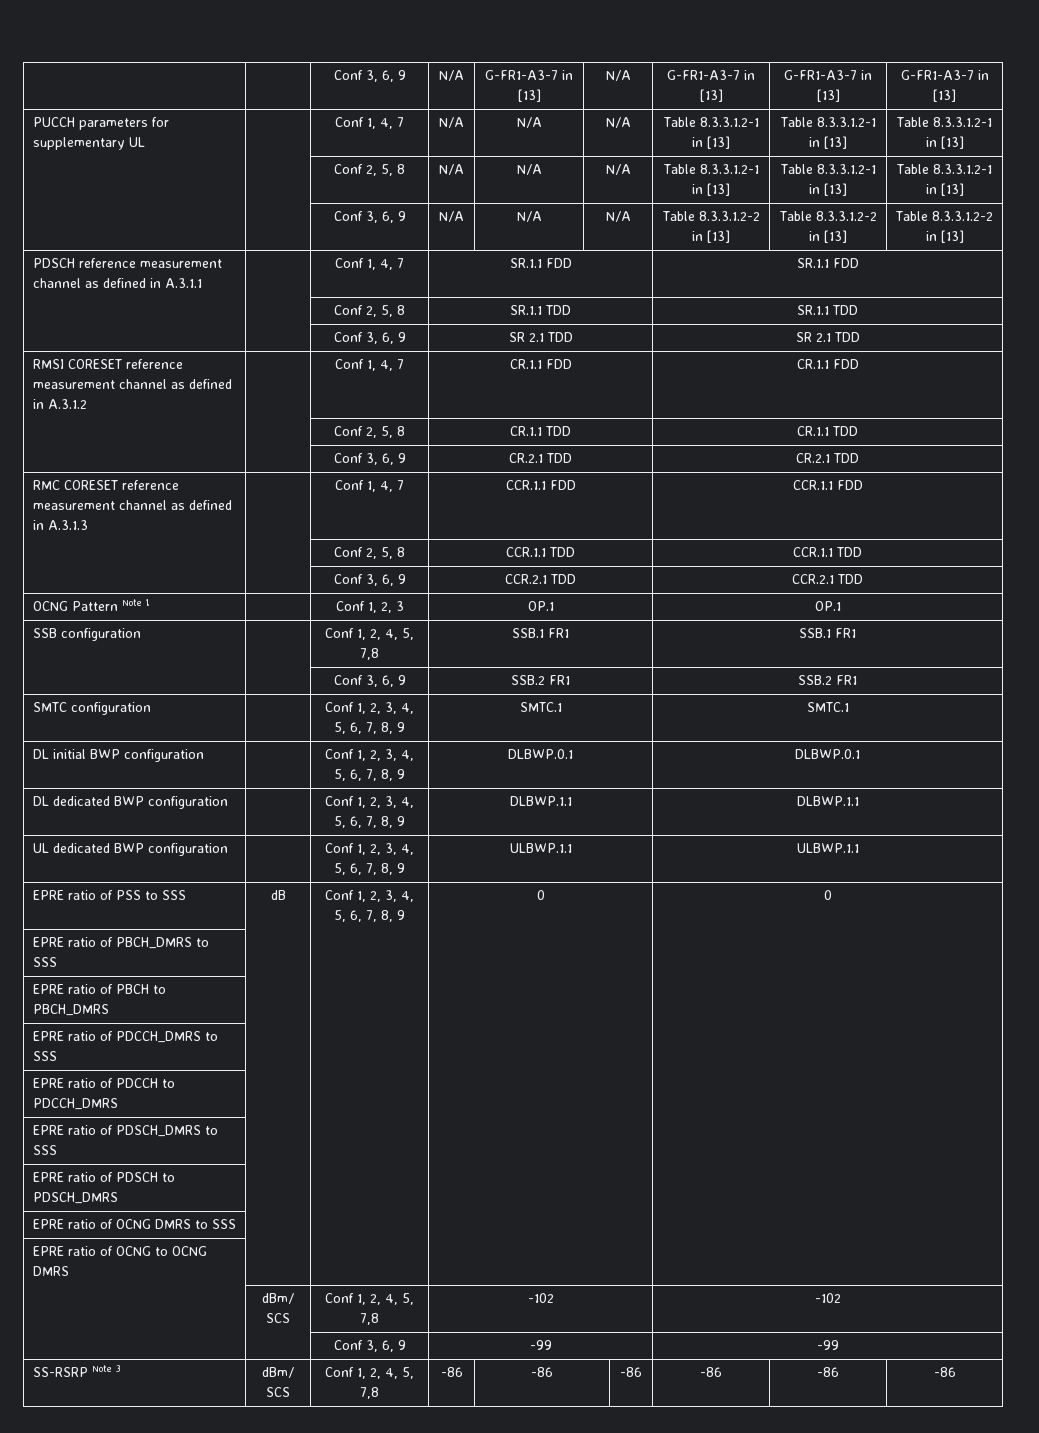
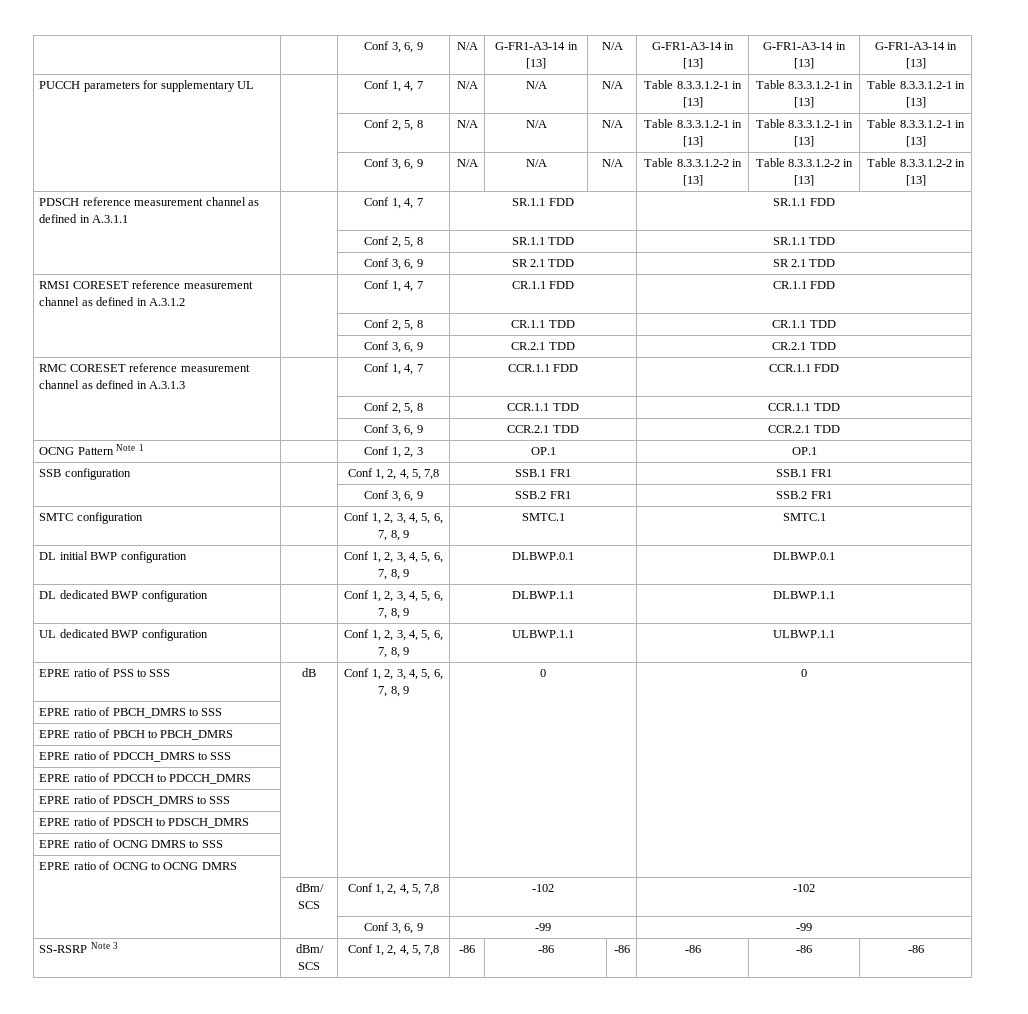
[333,70,406,82] [439,70,464,81] [485,70,558,80] | | Conf 3, 6, 9 | N/A | G-FR1-A3-7 -> [364,41,423,53] [456,42,478,50] [495,42,566,50] | | Conf 3, 6, 9 | N/A | G-FR1-A3-14
[667,70,755,80] [699,89,723,102] [784,70,872,80] [816,89,840,102] [900,70,974,80] G-FR1-A3-7 in [13] | G-FR1-A3-7 in [13] | G-FR1-A3-7 -> [651,42,735,50] [682,58,703,69] [763,42,846,50] [794,58,814,69] [874,42,945,50] G-FR1-A3-14 in [13] | G-FR1-A3-14 in [13] | G-FR1-A3-14

